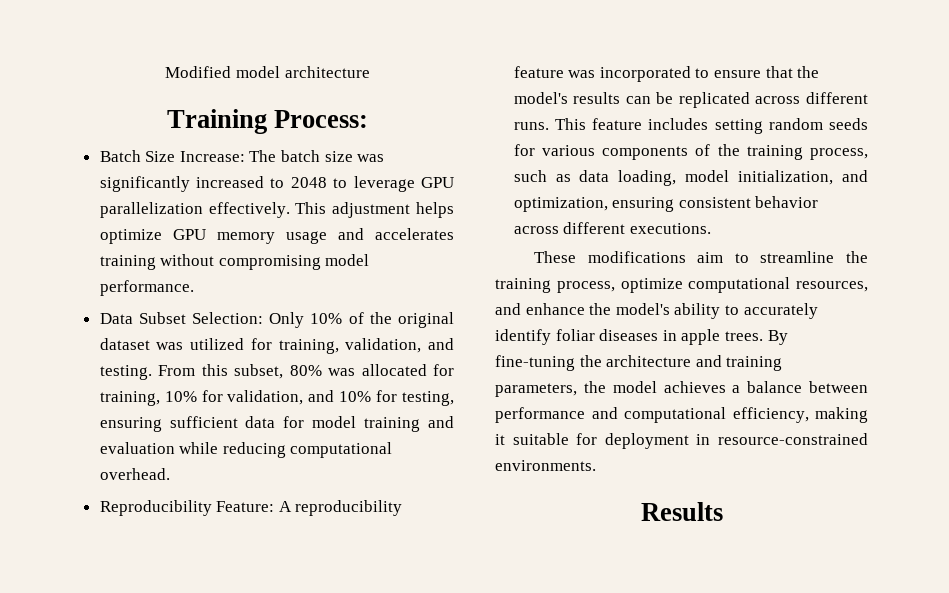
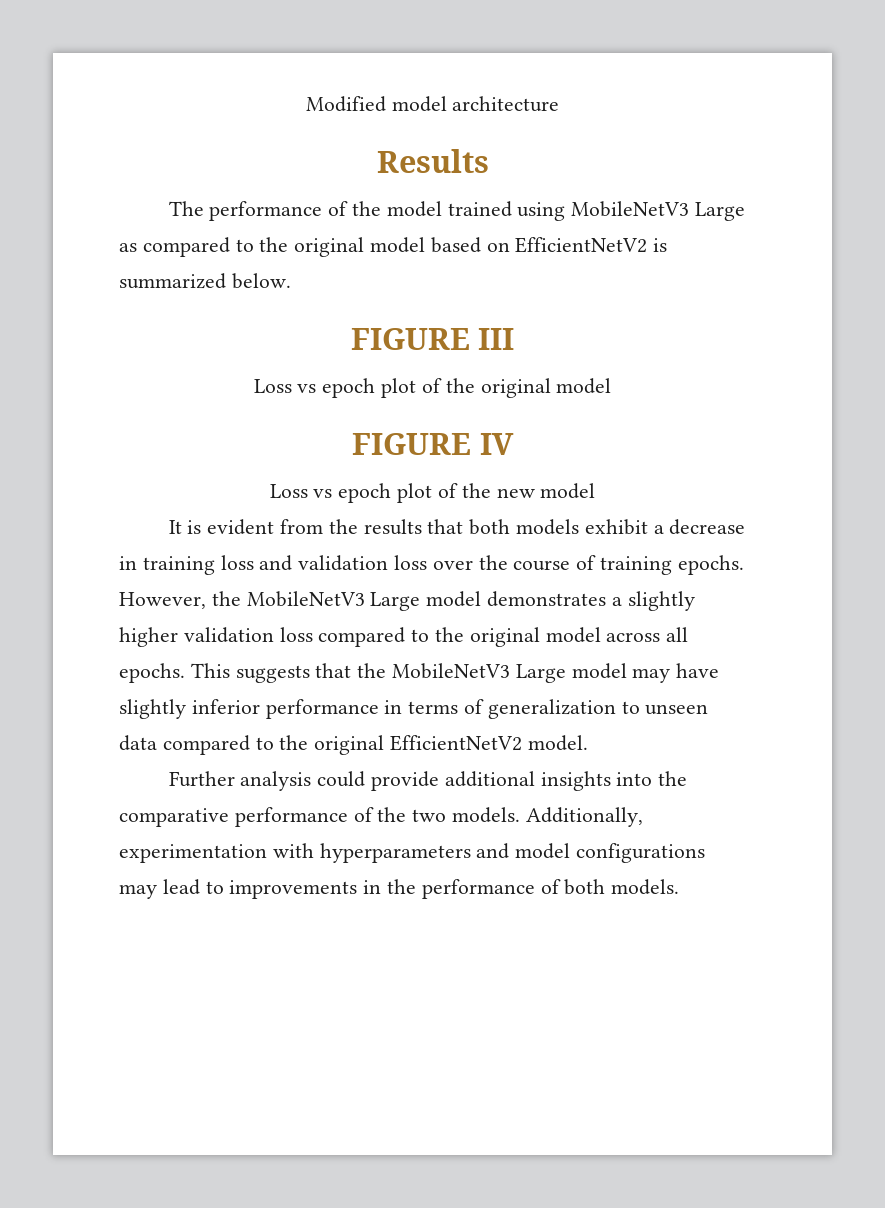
[166,109,369,134] [99,150,385,162] [99,176,454,192] [99,202,454,218] [99,228,455,244] [99,254,370,270] [99,280,194,296] [99,312,455,328] [99,338,454,354] [99,364,454,380] [99,390,454,406] [99,416,454,432] [99,442,393,458] [99,468,170,480] [99,500,403,516] [513,66,820,82] [513,92,868,108] [513,118,868,134] [513,144,868,160] [513,170,868,186] [513,196,819,212] [513,222,711,234] [534,251,868,263] [495,277,868,293] [495,303,818,319] [495,329,788,345] [495,355,783,371] [495,381,868,397] [495,407,868,423] [495,433,868,449] [495,460,596,471] [640,502,723,521] Training Process: // Batch Size Increase: The batch size was significantly increased to 2048 to leverage GPU parallelization effectively. This adjustment helps optimize GPU memory usage and accelerates training without compromising model performance. // Data Subset Selection: Only 10% of the original dataset was utilized for training, validation, and testing. From this subset, 80% was allocated for training, 10% for validation, and 10% for testing, ensuring sufficient data for model training and evaluation while reducing computational overhead. // Reproducibility Feature: A reproducibility feature was incorporated to ensure that the model's results can be replicated across different runs. This feature includes setting random seeds for various components of the training process, such as data loading, model initialization, and optimization, ensuring consistent behavior across different executions. // These modifications aim to streamline the training process, optimize computational resources, and enhance the model's ability to accurately identify foliar diseases in apple trees. By fine-tuning the architecture and training parameters, the model achieves a balance between performance and computational efficiency, making it suitable for deployment in resource-constrained environments. // Results -> [376,149,489,173] [168,201,745,221] [119,237,668,257] [119,273,291,289] [350,328,515,350] [253,378,612,398] [352,433,514,455] [269,483,596,503] [168,519,746,535] [119,555,744,575] [119,591,695,611] [119,627,689,647] [119,663,720,683] [119,699,709,719] [119,735,588,755] [168,771,688,791] [119,807,643,827] [119,843,706,863] [119,879,680,899] Results // The performance of the model trained using MobileNetV3 Large as compared to the original model based on EfficientNetV2 is summarized below. // FIGURE III // Loss vs epoch plot of the original model // FIGURE IV // Loss vs epoch plot of the new model // It is evident from the results that both models exhibit a decrease in training loss and validation loss over the course of training epochs. However, the MobileNetV3 Large model demonstrates a slightly higher validation loss compared to the original model across all epochs. This suggests that the MobileNetV3 Large model may have slightly inferior performance in terms of generalization to unseen data compared to the original EfficientNetV2 model. // Further analysis could provide additional insights into the comparative performance of the two models. Additionally, experimentation with hyperparameters and model configurations may lead to improvements in the performance of both models.

